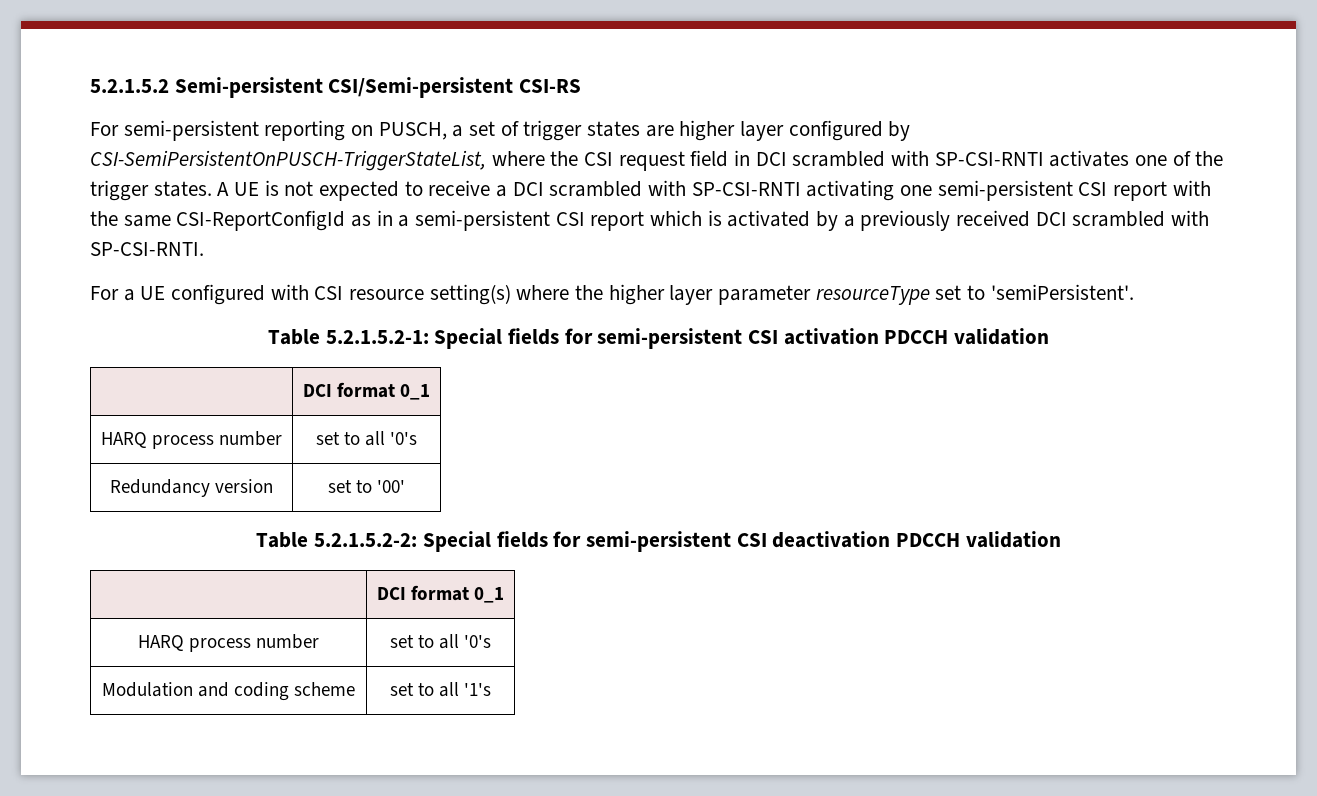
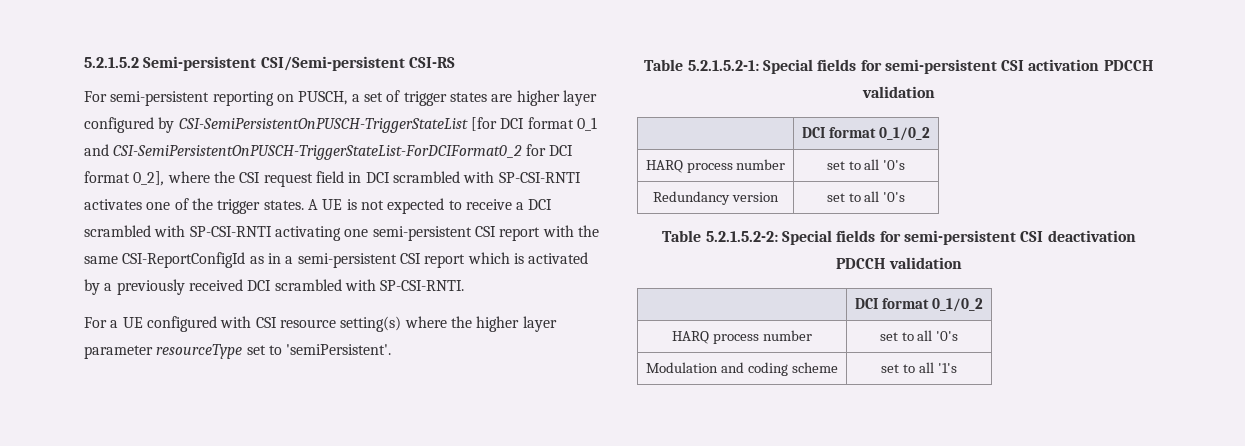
[90,150,486,171] CSI-SemiPersistentOnPUSCH-TriggerStateList, -> [178,117,597,133] [84,144,573,160] [84,171,165,186] CSI-SemiPersistentOnPUSCH-TriggerStateList [for DCI format 0_1 and CSI-SemiPersistentOnPUSCH-TriggerStateList-ForDCIFormat0_2 for DCI format 0_2],
[400,384,431,400] 0_1 -> [878,127,930,141] 0_1/0_2
[377,480,406,493] '00' -> [864,191,906,202] all '0's
[474,587,505,603] 0_1 -> [931,298,983,312] 0_1/0_2

